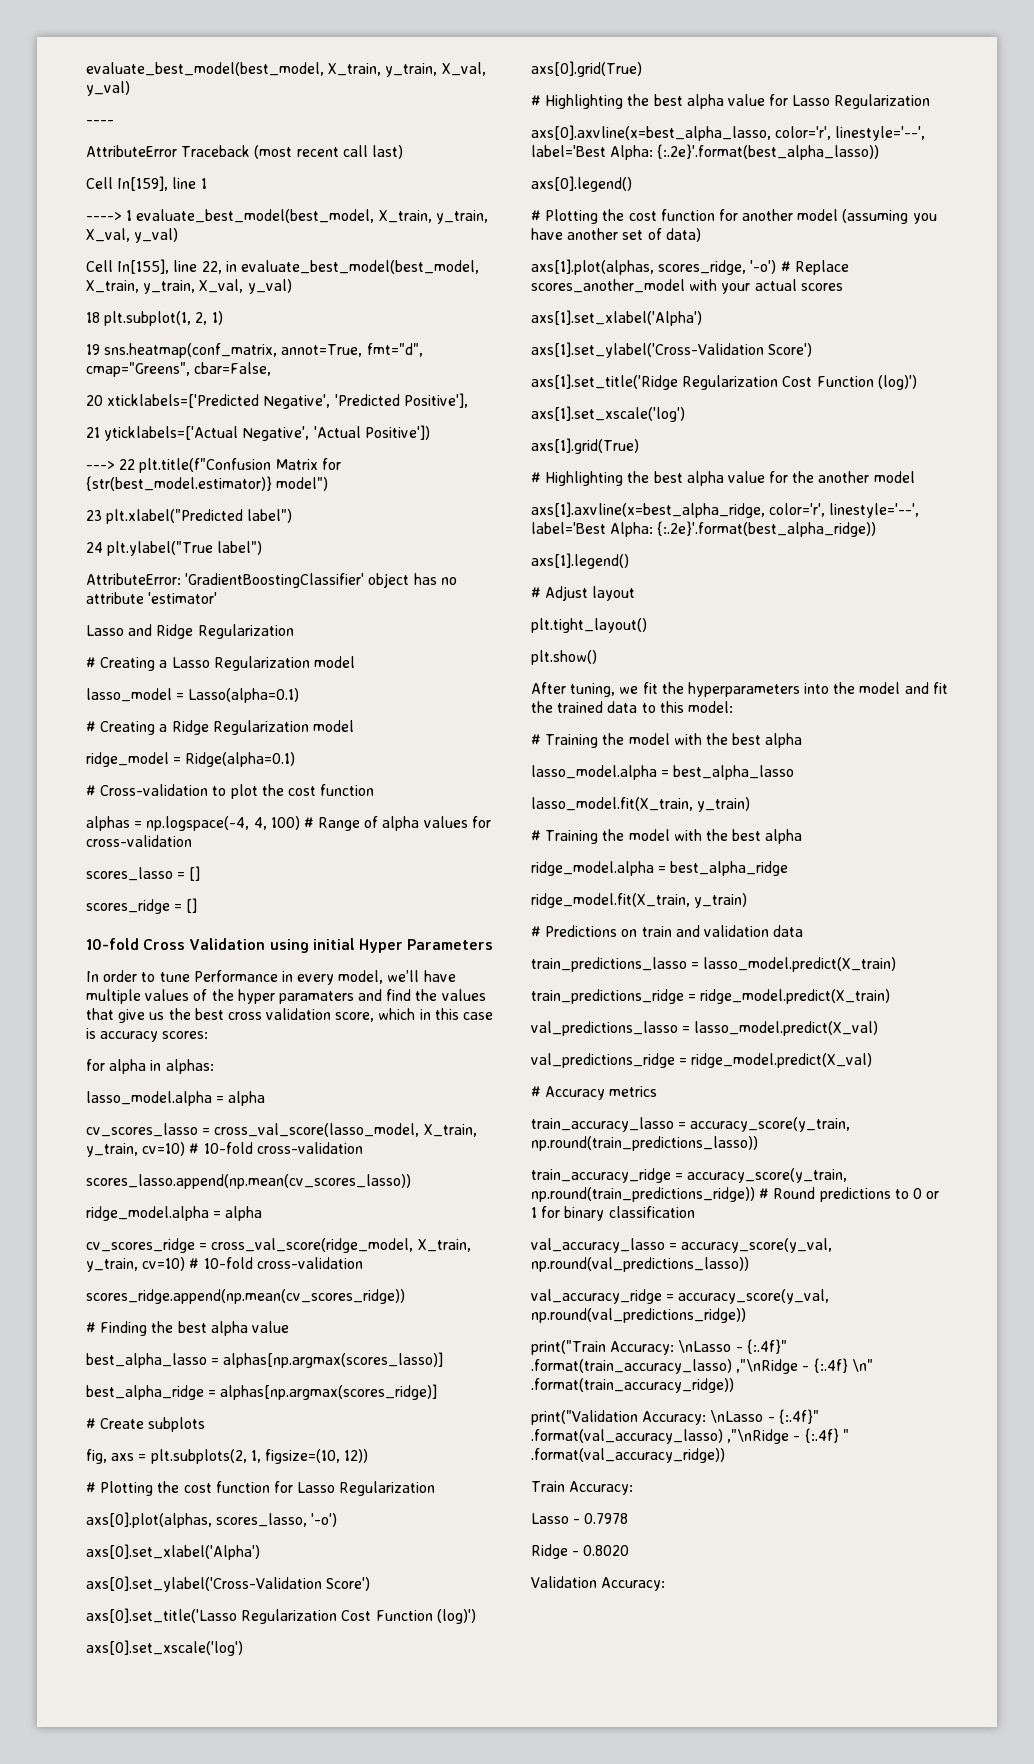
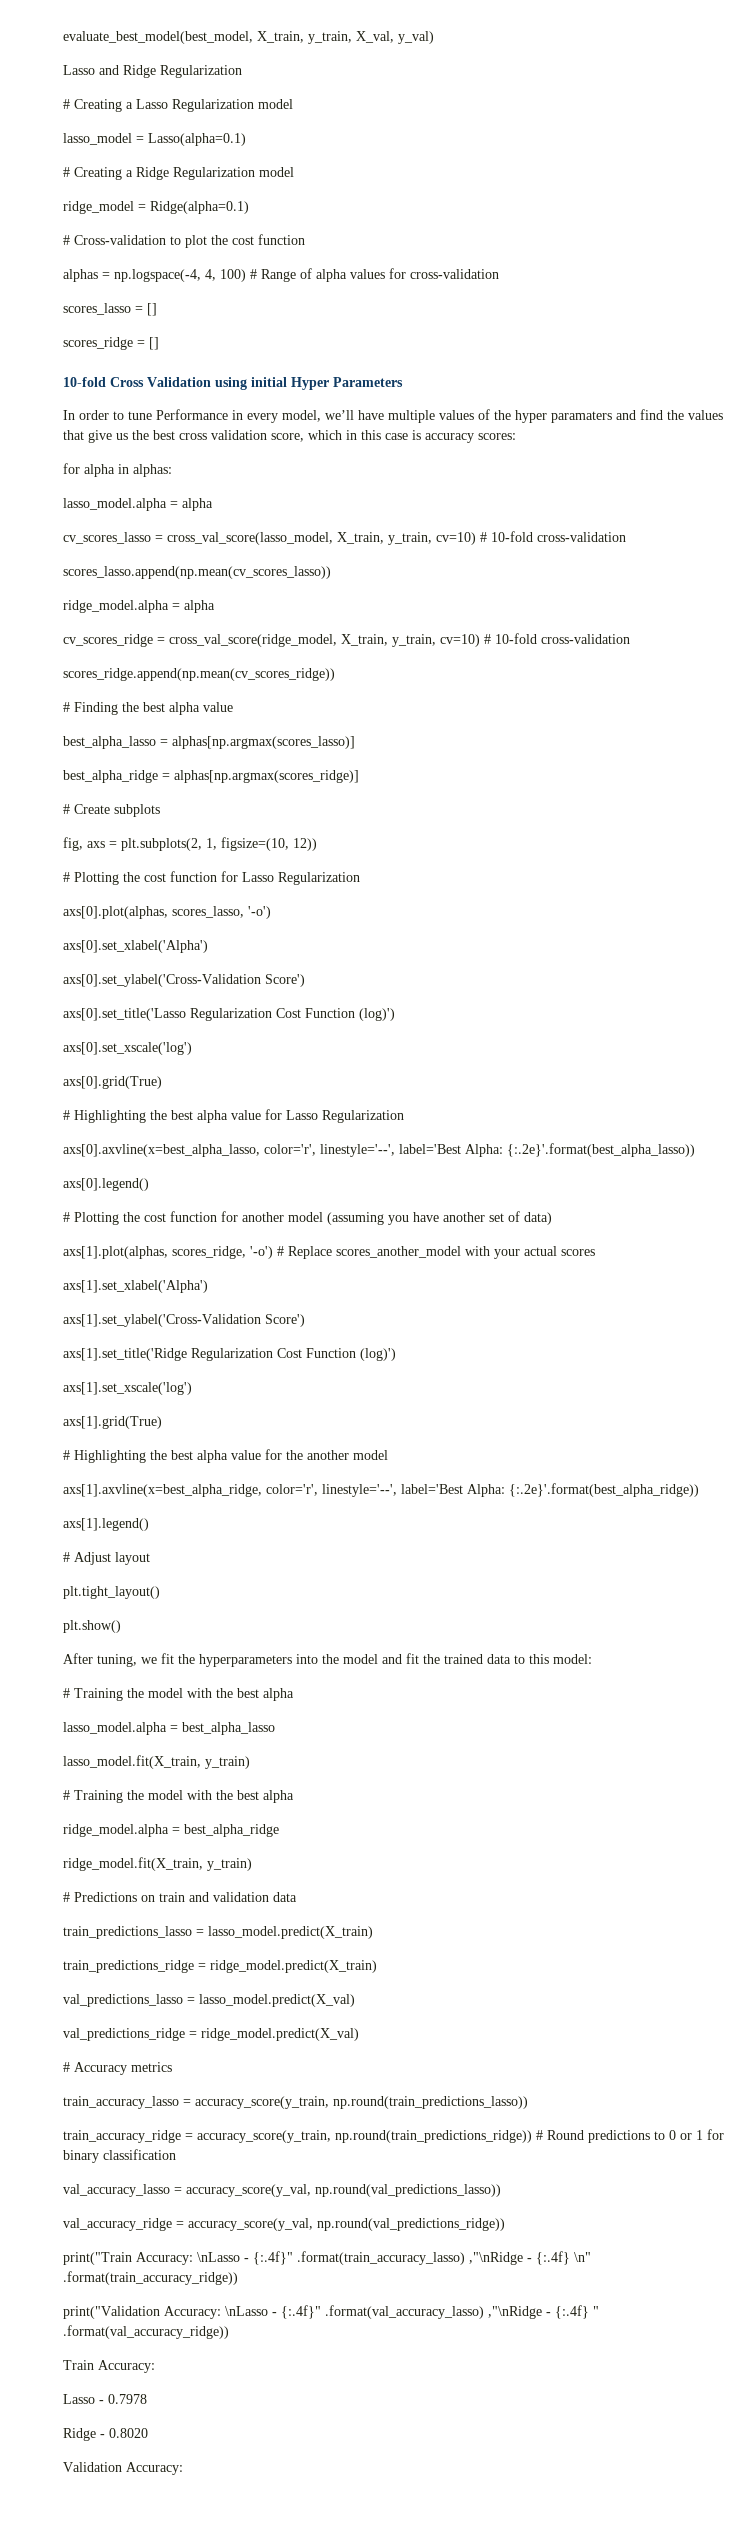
[86,62,486,77] [86,81,130,96] [86,120,114,125] [86,145,403,159] [86,176,207,191] [86,209,488,224] [86,228,179,243] [86,259,479,274] [86,279,292,294] [86,311,223,326] [86,343,423,358] [86,362,272,377] [86,393,468,409] [86,425,430,441] [86,458,341,473] [86,476,329,491] [86,509,293,524] [86,541,263,556] [86,573,457,588] [86,592,218,604] evaluate_best_model(best_model, X_train, y_train, X_val, y_val) // ---- // AttributeError Traceback (most recent call last) // Cell In[159], line 1 // ----> 1 evaluate_best_model(best_model, X_train, y_train, X_val, y_val) // Cell In[155], line 22, in evaluate_best_model(best_model, X_train, y_train, X_val, y_val) // 18 plt.subplot(1, 2, 1) // 19 sns.heatmap(conf_matrix, annot=True, fmt="d", cmap="Greens", cbar=False, // 20 xticklabels=['Predicted Negative', 'Predicted Positive'], // 21 yticklabels=['Actual Negative', 'Actual Positive']) // ---> 22 plt.title(f"Confusion Matrix for {str(best_model.estimator)} model") // 23 plt.xlabel("Predicted label") // 24 plt.ylabel("True label") // AttributeError: 'GradientBoostingClassifier' object has no attribute 'estimator' -> [63,31,434,44] evaluate_best_model(best_model, X_train, y_train, X_val, y_val)

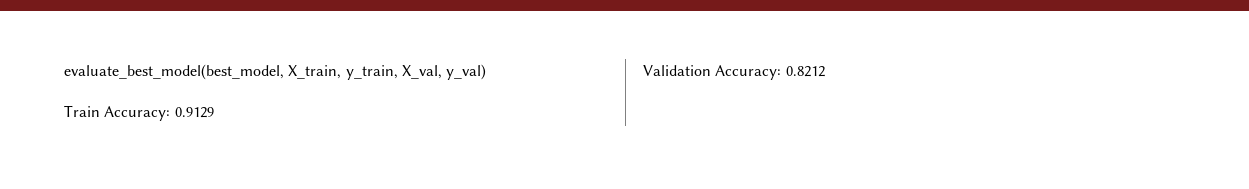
[63,65,242,78] [63,99,293,112] [63,133,246,146] [63,167,294,180] [63,201,249,214] [63,234,305,248] [63,268,499,282] [63,303,157,316] [63,337,159,350] [63,377,403,390] [63,409,723,423] [63,430,516,443] [63,463,172,477] [63,498,213,511] [63,531,626,545] [63,566,331,579] [63,600,215,613] [63,633,630,647] [63,668,335,681] [63,702,233,715] [63,736,355,749] [63,770,359,783] [63,804,160,817] [63,837,317,851] [63,871,360,885] [63,906,271,919] [63,940,208,953] [63,974,305,987] [63,1008,395,1021] [63,1042,192,1055] [63,1076,162,1089] [63,1109,404,1123] [63,1143,695,1157] [63,1178,149,1191] [63,1211,552,1225] [63,1246,595,1259] [63,1280,208,1293] [63,1314,305,1327] [63,1348,396,1361] [63,1382,192,1395] [63,1416,162,1429] [63,1449,388,1463] [63,1483,699,1497] [63,1518,149,1531] [63,1552,150,1565] [63,1586,160,1599] [63,1620,121,1633] [63,1653,592,1667] [63,1688,294,1701] [63,1722,275,1735] [63,1755,250,1769] [63,1790,294,1803] [63,1824,279,1837] [63,1857,252,1871] [63,1892,297,1902] [63,1926,373,1939] [63,1960,377,1973] [63,1994,355,2007] [63,2028,359,2041] [63,2062,172,2075] [63,2096,528,2109] [63,2129,724,2143] [63,2149,176,2163] [63,2184,501,2197] [63,2218,505,2231] [63,2251,591,2265] [63,2271,238,2285] [63,2305,599,2319] [63,2325,229,2339] [63,2360,155,2373] [63,2394,147,2404] [63,2428,148,2441] Lasso and Ridge Regularization // # Creating a Lasso Regularization model // lasso_model = Lasso(alpha=0.1) // # Creating a Ridge Regularization model // ridge_model = Ridge(alpha=0.1) // # Cross-validation to plot the cost function // alphas = np.logspace(-4, 4, 100) # Range of alpha values for cross-validation // scores_lasso = [] // scores_ridge = [] // 10-fold Cross Validation using initial Hyper Parameters // In order to tune Performance in every model, we’ll have multiple values of the hyper paramaters and find the values that give us the best cross validation score, which in this case is accuracy scores: // for alpha in alphas: // lasso_model.alpha = alpha // cv_scores_lasso = cross_val_score(lasso_model, X_train, y_train, cv=10) # 10-fold cross-validation // scores_lasso.append(np.mean(cv_scores_lasso)) // ridge_model.alpha = alpha // cv_scores_ridge = cross_val_score(ridge_model, X_train, y_train, cv=10) # 10-fold cross-validation // scores_ridge.append(np.mean(cv_scores_ridge)) // # Finding the best alpha value // best_alpha_lasso = alphas[np.argmax(scores_lasso)] // best_alpha_ridge = alphas[np.argmax(scores_ridge)] // # Create subplots // fig, axs = plt.subplots(2, 1, figsize=(10, 12)) // # Plotting the cost function for Lasso Regularization // axs[0].plot(alphas, scores_lasso, '-o') // axs[0].set_xlabel('Alpha') // axs[0].set_ylabel('Cross-Validation Score') // axs[0].set_title('Lasso Regularization Cost Function (log)') // axs[0].set_xscale('log') // axs[0].grid(True) // # Highlighting the best alpha value for Lasso Regularization // axs[0].axvline(x=best_alpha_lasso, color='r', linestyle='--', label='Best Alpha: {:.2e}'.format(best_alpha_lasso)) // axs[0].legend() // # Plotting the cost function for another model (assuming you have another set of data) // axs[1].plot(alphas, scores_ridge, '-o') # Replace scores_another_model with your actual scores // axs[1].set_xlabel('Alpha') // axs[1].set_ylabel('Cross-Validation Score') // axs[1].set_title('Ridge Regularization Cost Function (log)') // axs[1].set_xscale('log') // axs[1].grid(True) // # Highlighting the best alpha value for the another model // axs[1].axvline(x=best_alpha_ridge, color='r', linestyle='--', label='Best Alpha: {:.2e}'.format(best_alpha_ridge)) // axs[1].legend() // # Adjust layout // plt.tight_layout() // plt.show() // After tuning, we fit the hyperparameters into the model and fit the trained data to this model: // # Training the model with the best alpha // lasso_model.alpha = best_alpha_lasso // lasso_model.fit(X_train, y_train) // # Training the model with the best alpha // ridge_model.alpha = best_alpha_ridge // ridge_model.fit(X_train, y_train) // # Predictions on train and validation data // train_predictions_lasso = lasso_model.predict(X_train) // train_predictions_ridge = ridge_model.predict(X_train) // val_predictions_lasso = lasso_model.predict(X_val) // val_predictions_ridge = ridge_model.predict(X_val) // # Accuracy metrics // train_accuracy_lasso = accuracy_score(y_train, np.round(train_predictions_lasso)) // train_accuracy_ridge = accuracy_score(y_train, np.round(train_predictions_ridge)) # Round predictions to 0 or 1 for binary classification // val_accuracy_lasso = accuracy_score(y_val, np.round(val_predictions_lasso)) // val_accuracy_ridge = accuracy_score(y_val, np.round(val_predictions_ridge)) // print("Train Accuracy: \nLasso - {:.4f}" .format(train_accuracy_lasso) ,"\nRidge - {:.4f} \n" .format(train_accuracy_ridge)) // print("Validation Accuracy: \nLasso - {:.4f}" .format(val_accuracy_lasso) ,"\nRidge - {:.4f} " .format(val_accuracy_ridge)) // Train Accuracy: // Lasso - 0.7978 // Ridge - 0.8020 -> [64,105,214,121] Train Accuracy: 0.9129
(183, 2468) none -> [785,66,825,77] 0.8212

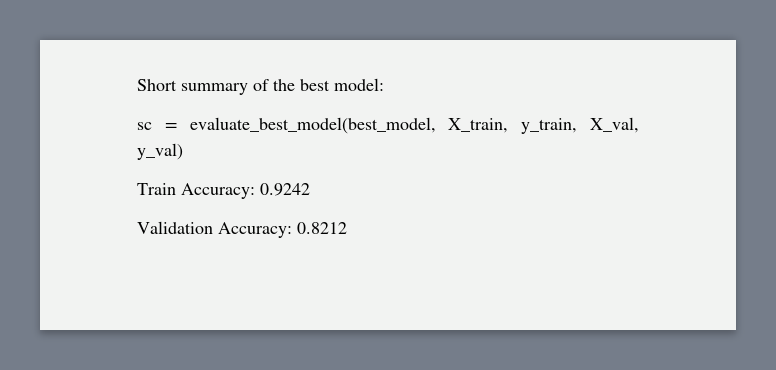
(64, 72) none -> [137,78,384,95] [137,122,177,130] Short summary of the best model: // sc =
[174,107,214,118] 0.9129 -> [260,183,310,196] 0.9242

